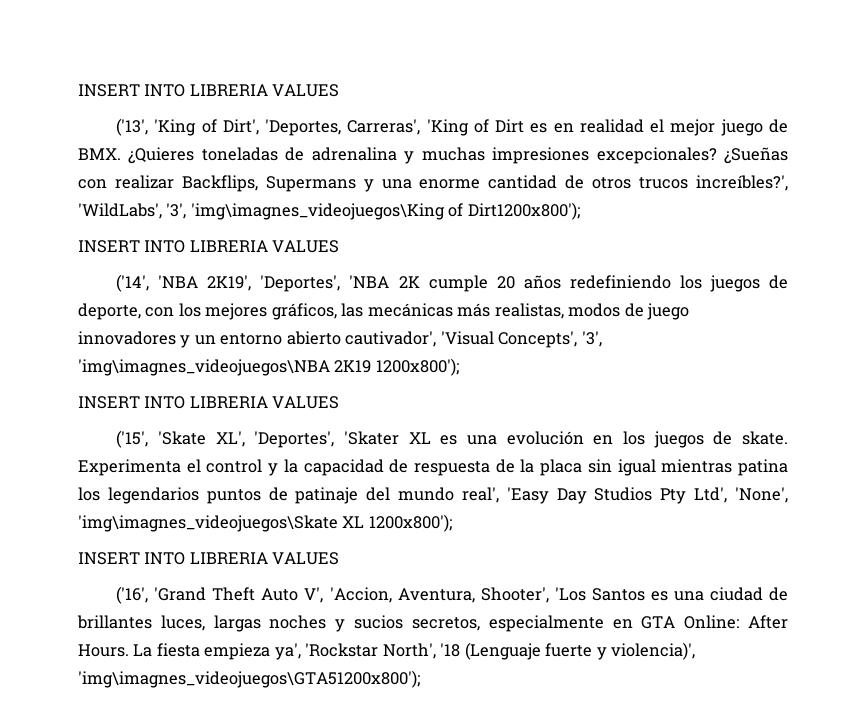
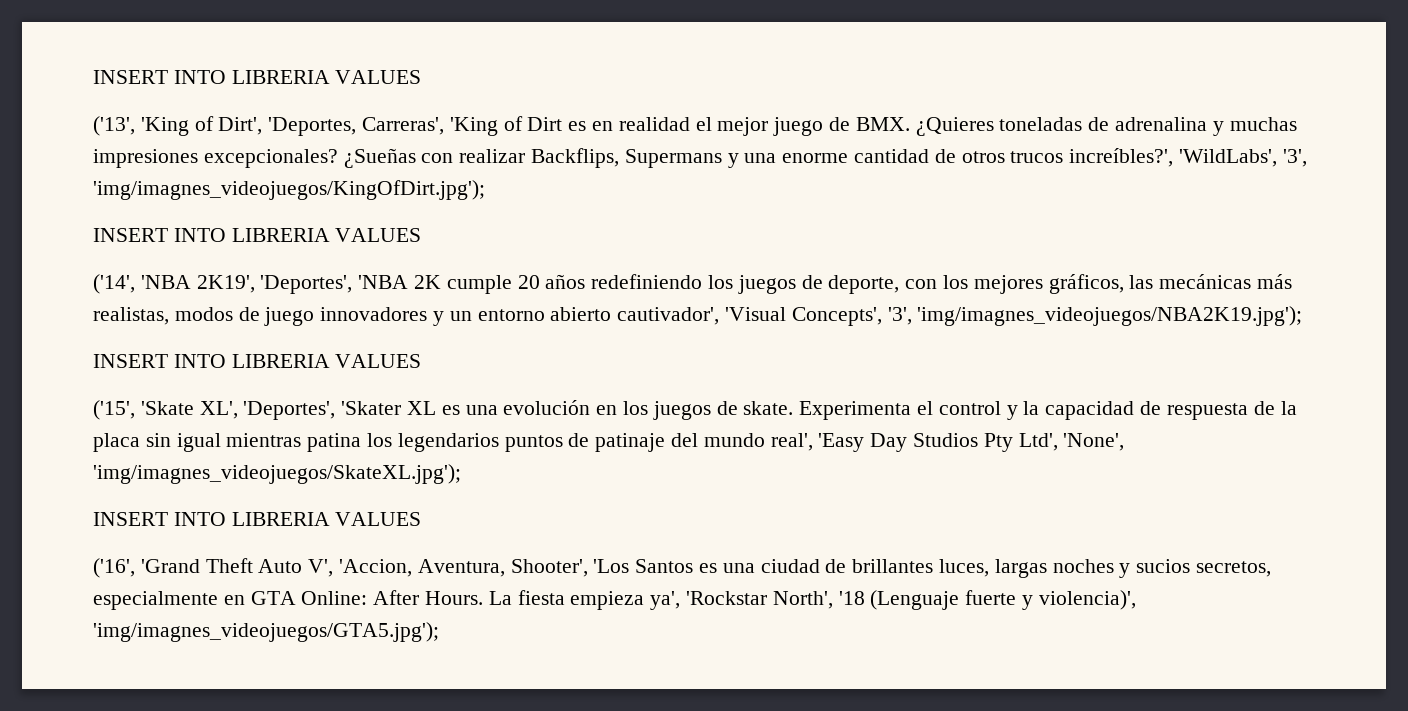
[190,202,580,220] 'img\imagnes_videojuegos\King of Dirt1200x800'); -> [93,180,485,200] 'img/imagnes_videojuegos/KingOfDirt.jpg');
[78,358,459,376] 'img\imagnes_videojuegos\NBA 2K19 1200x800'); -> [917,306,1303,326] 'img/imagnes_videojuegos/NBA2K19.jpg');
[78,514,452,532] 'img\imagnes_videojuegos\Skate XL 1200x800'); -> [93,464,461,484] 'img/imagnes_videojuegos/SkateXL.jpg');
[78,670,420,688] 'img\imagnes_videojuegos\GTA51200x800'); -> [93,622,439,642] 'img/imagnes_videojuegos/GTA5.jpg');

